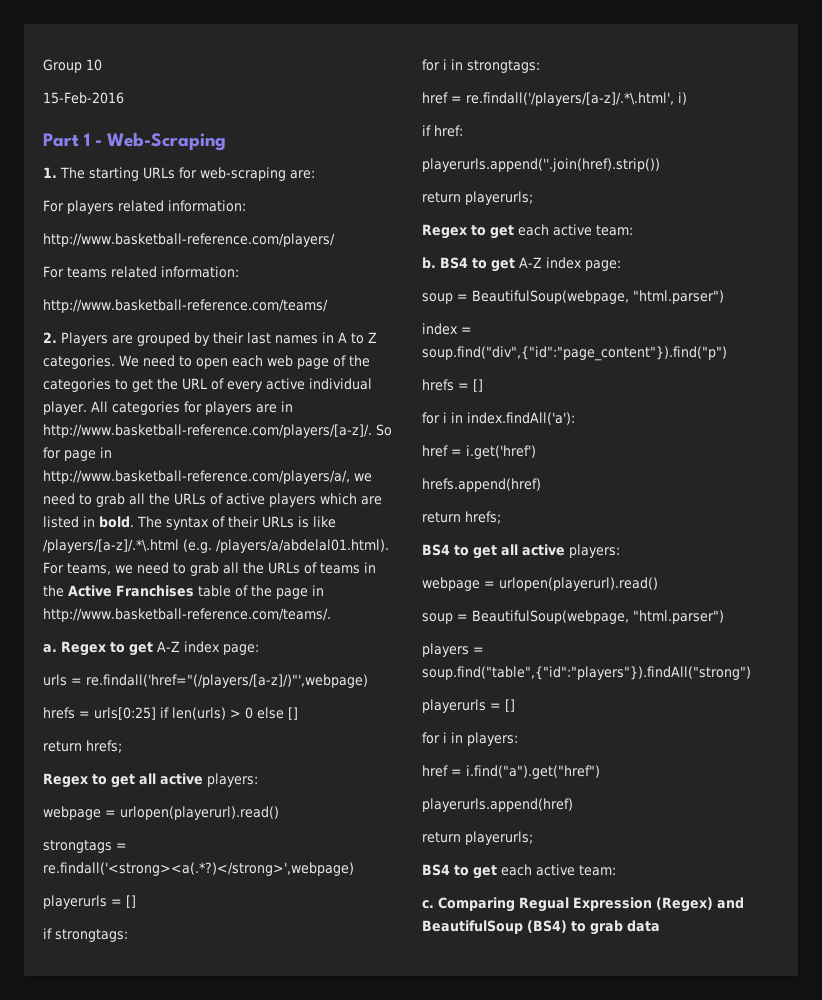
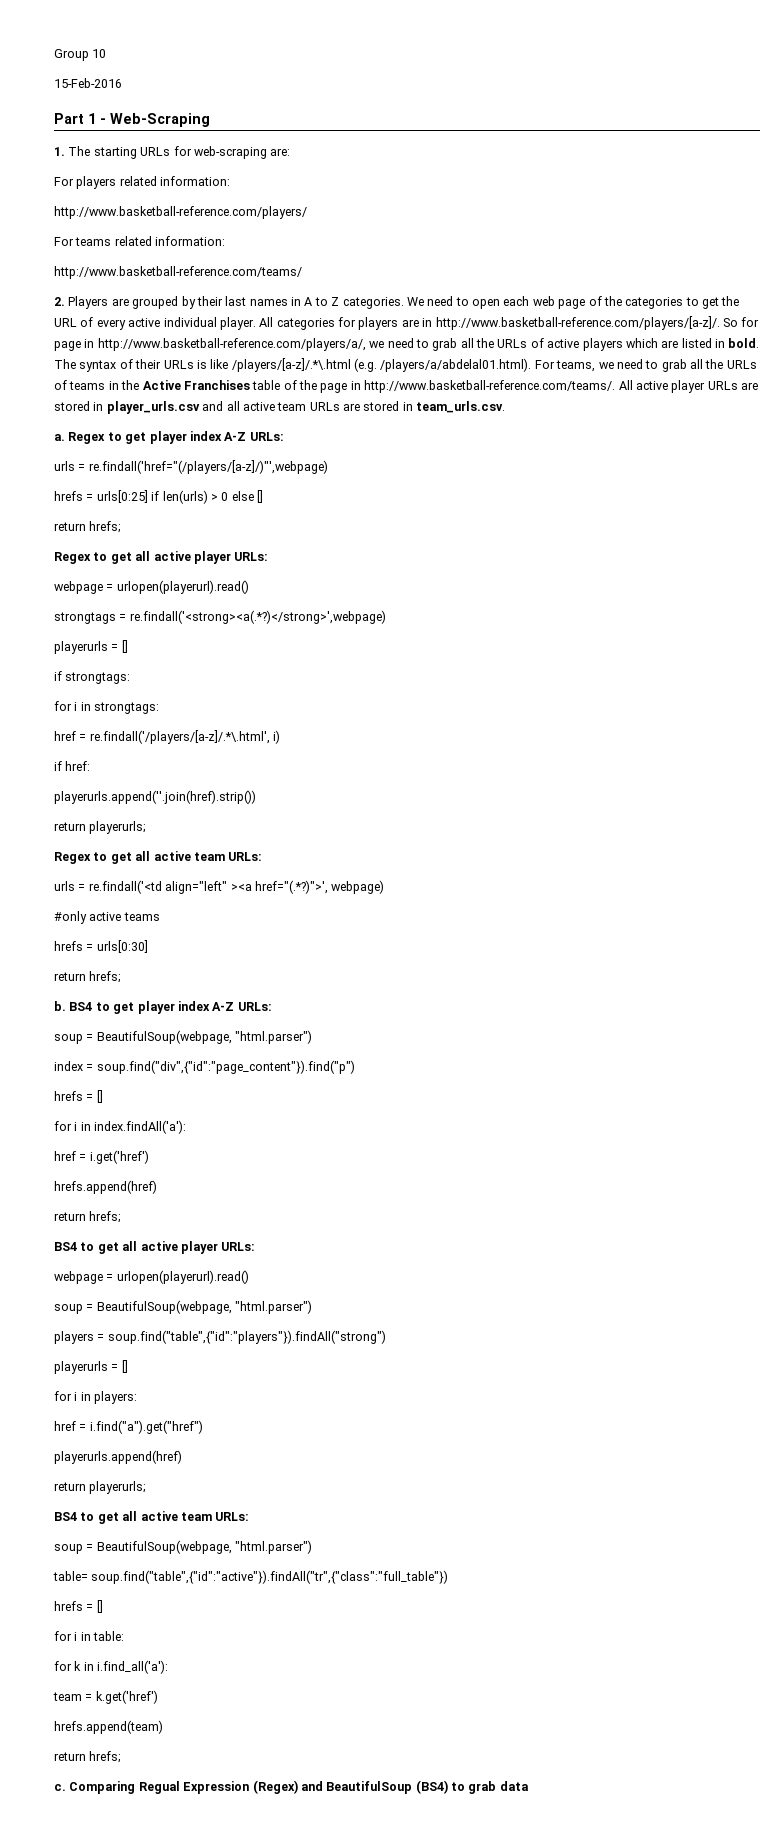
(331, 615) none -> [618,380,758,393] [54,401,506,414] All active player URLs are stored in player_urls.csv and all active team URLs are stored in team_urls.csv.
[157,641,259,655] A-Z index page: -> [149,431,284,444] player index A-Z URLs:
[207,773,258,787] players: -> [193,551,269,564] player URLs:
[518,224,633,236] each active team: -> [135,851,263,861] [54,880,385,894] [54,911,160,924] [54,940,148,953] [54,971,122,983] all active team URLs: // urls = re.findall('<td align="left" ><a href="(.*?)">', webpage) // #only active teams // hrefs = urls[0:30] // return hrefs;
[519,257,621,271] A-Z index page: -> [137,1001,272,1014] player index A-Z URLs:
[569,544,620,558] players: -> [180,1241,256,1254] player URLs:
[501,864,616,876] each active team: -> [122,1511,250,1521] [54,1540,313,1554] [53,1570,449,1584] [54,1600,103,1613] [54,1631,125,1641] [54,1660,169,1674] [53,1690,158,1704] [54,1720,163,1734] [54,1751,122,1763] all active team URLs: // soup = BeautifulSoup(webpage, "html.parser") // table= soup.find("table",{"id":"active"}).findAll("tr",{"class":"full_table"}) // hrefs = [] // for i in table: // for k in i.find_all('a'): // team = k.get('href') // hrefs.append(team) // return hrefs;

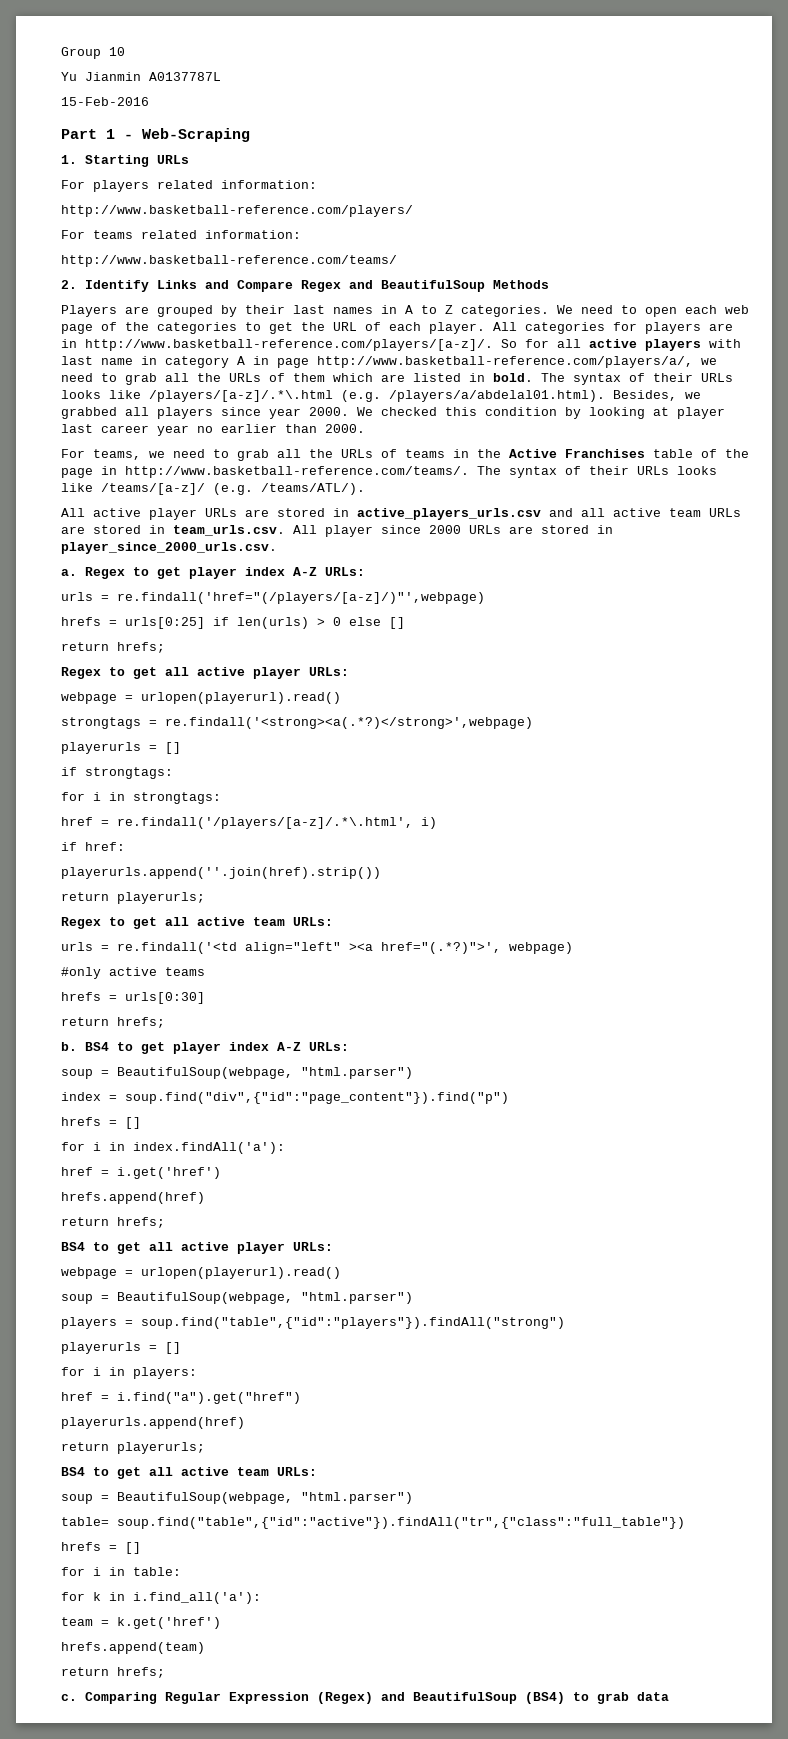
(107, 53) none -> [61,72,221,81] // Yu Jianmin A0137787L
[68,146,291,159] The starting URLs for web-scraping are: -> [85,155,189,167] Starting URLs
(65, 301) none -> [85,280,549,292] Identify Links and Compare Regex and BeautifulSoup Methods //
[96,317,217,330] every active individual -> [389,322,421,331] each
[54,339,95,351] page in -> [557,339,741,351] [61,356,309,368] all active players with last name in category A in page
[547,338,623,351] active players -> [293,373,325,382] them
[196,360,207,369] is -> [61,390,101,399] looks
(532, 365) none -> [613,390,701,401] [61,407,725,419] [61,424,365,436] Besides, we grabbed all players since year 2000. We checked this condition by looking at player last career year no earlier than 2000. //
(616, 386) none -> [477,466,717,478] [61,483,365,495] The syntax of their URLs looks like /teams/[a-z]/ (e.g. /teams/ATL/). //
[106,401,200,414] player_urls.csv -> [357,508,541,520] active_players_urls.csv
(506, 407) none -> [293,525,613,537] [61,542,277,554] All player since 2000 URLs are stored in player_since_2000_urls.csv.
[138,1781,180,1794] Regual -> [165,1692,221,1704] Regular

